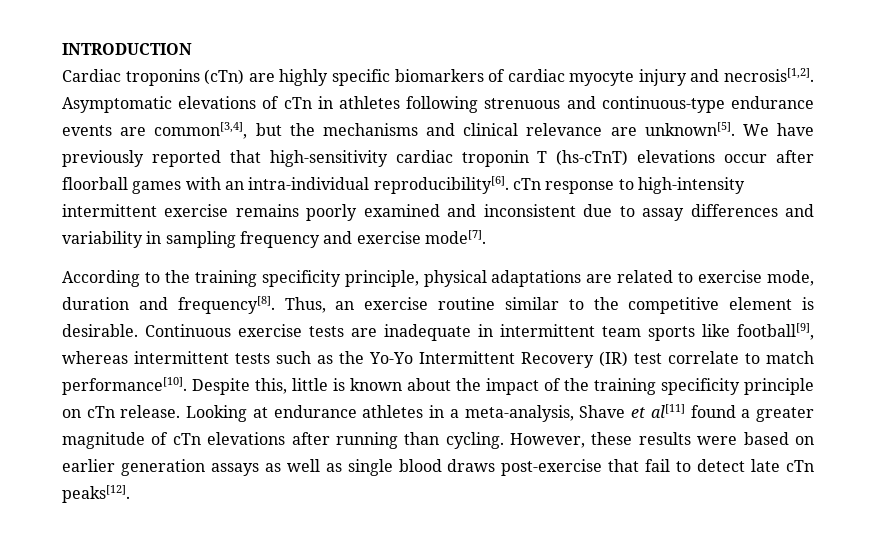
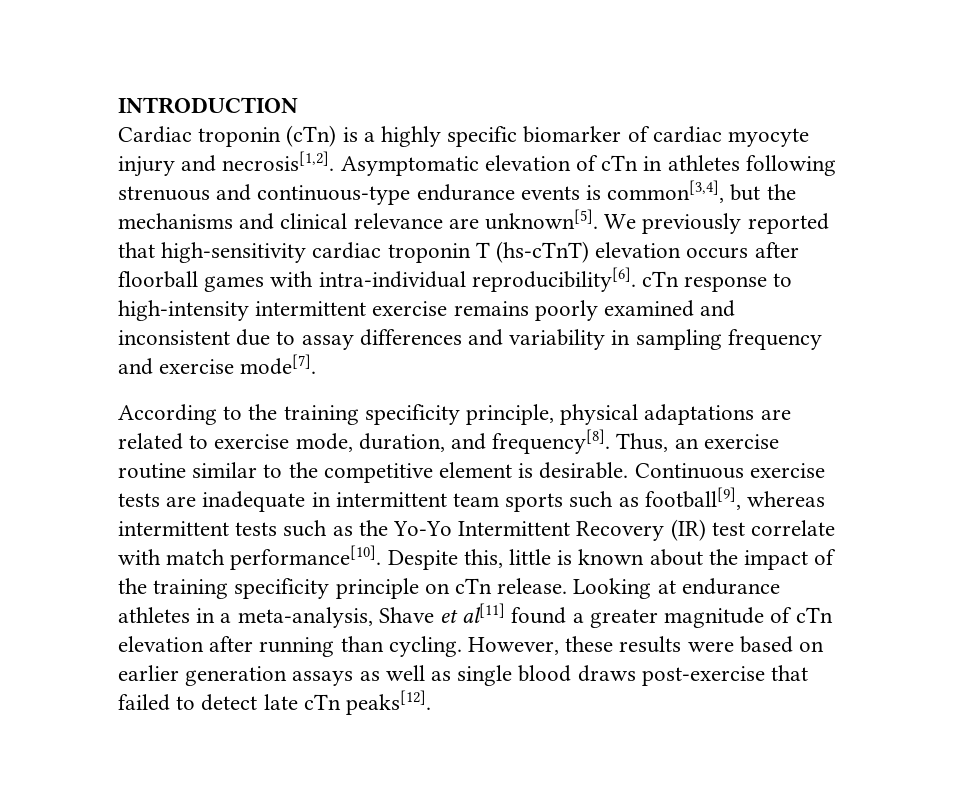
[125,69,275,86] troponins (cTn) are -> [198,125,375,147] troponin (cTn) is a
[394,69,484,82] biomarkers -> [523,126,622,143] biomarker
[178,96,257,109] elevations -> [484,155,571,171] elevation
[120,127,147,136] are -> [586,185,602,200] is
[777,123,814,136] have -> (637, 221) none
[637,150,768,163] elevations occur -> [595,242,749,259] elevation occurs
[224,181,244,190] an -> (314, 279) none
[62,297,129,310] duration -> [358,433,445,452] duration,
[702,324,730,337] like -> [569,491,639,508] such as
[745,353,760,364] to -> [118,549,161,565] with
[207,432,286,445] elevations -> [118,636,204,652] elevation
[645,459,671,472] fail -> [118,694,170,711] failed

